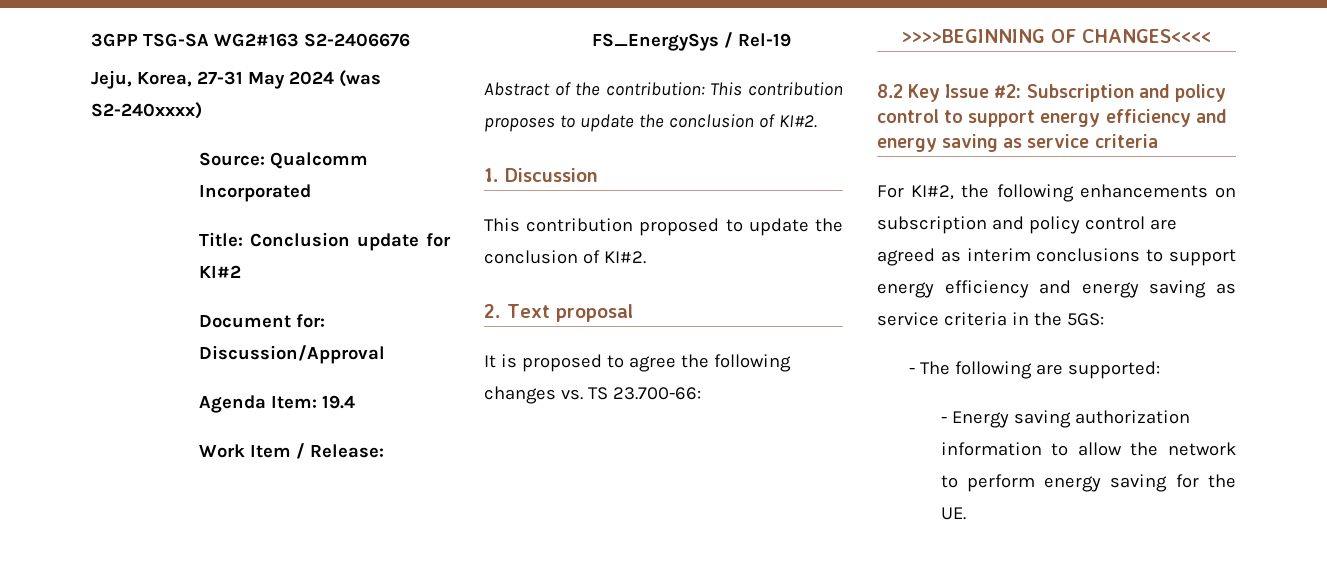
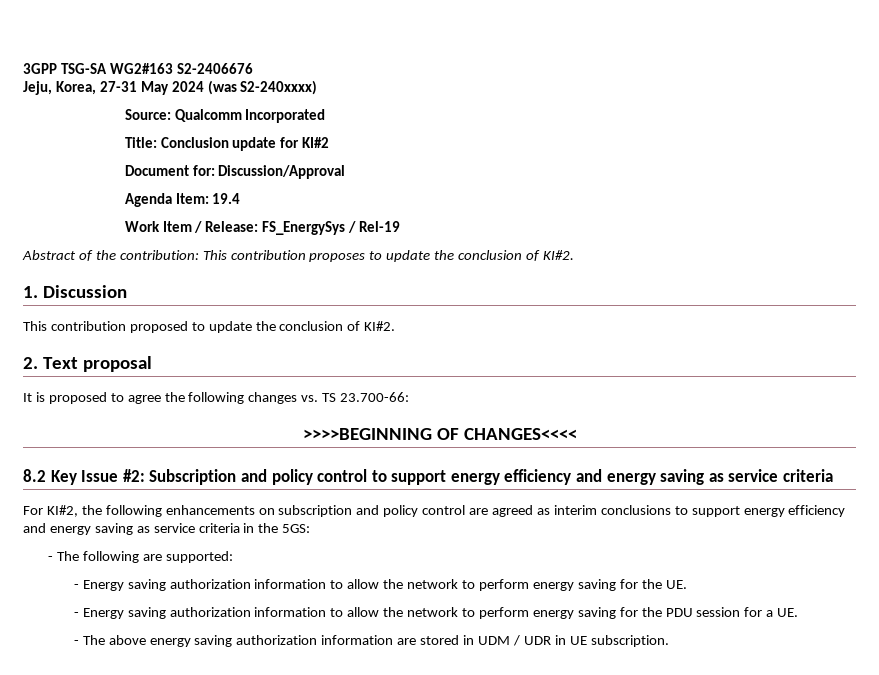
(966, 513) none -> [73,607,799,619] [73,635,669,647] // - Energy saving authorization information to allow the network to perform energy saving for the PDU session for a UE. // - The above energy saving authorization information are stored in UDM / UDR in UE subscription.

